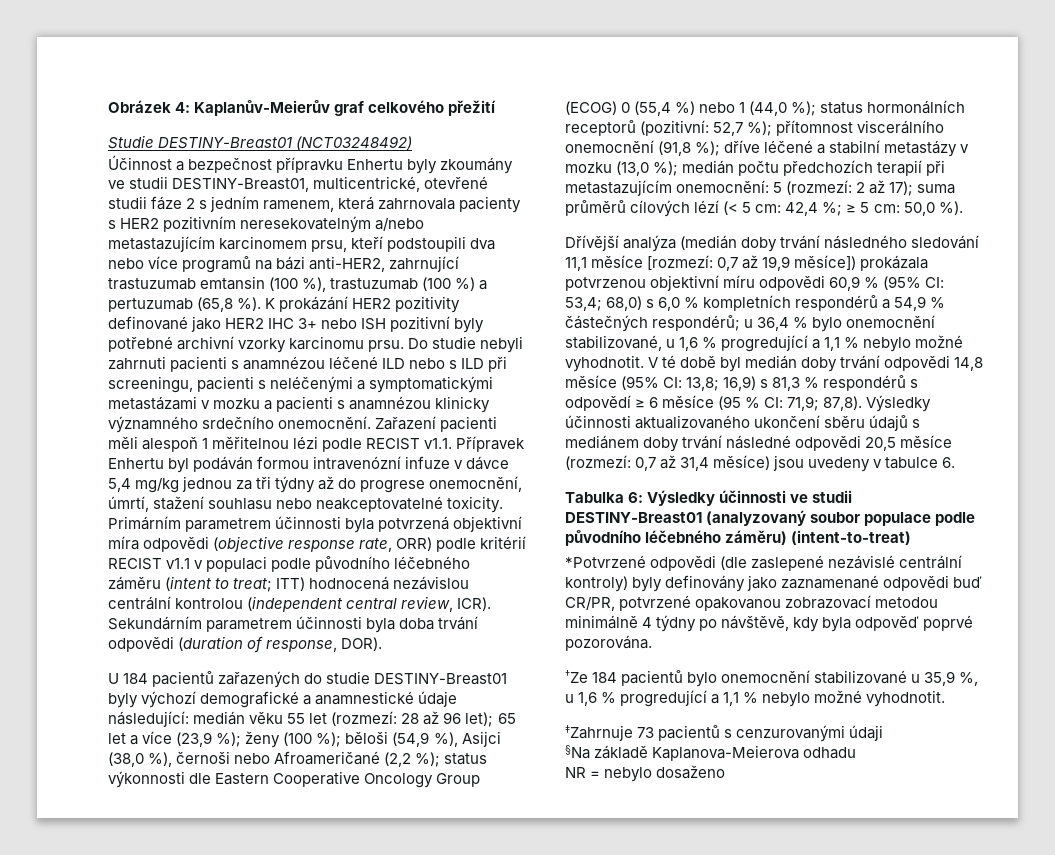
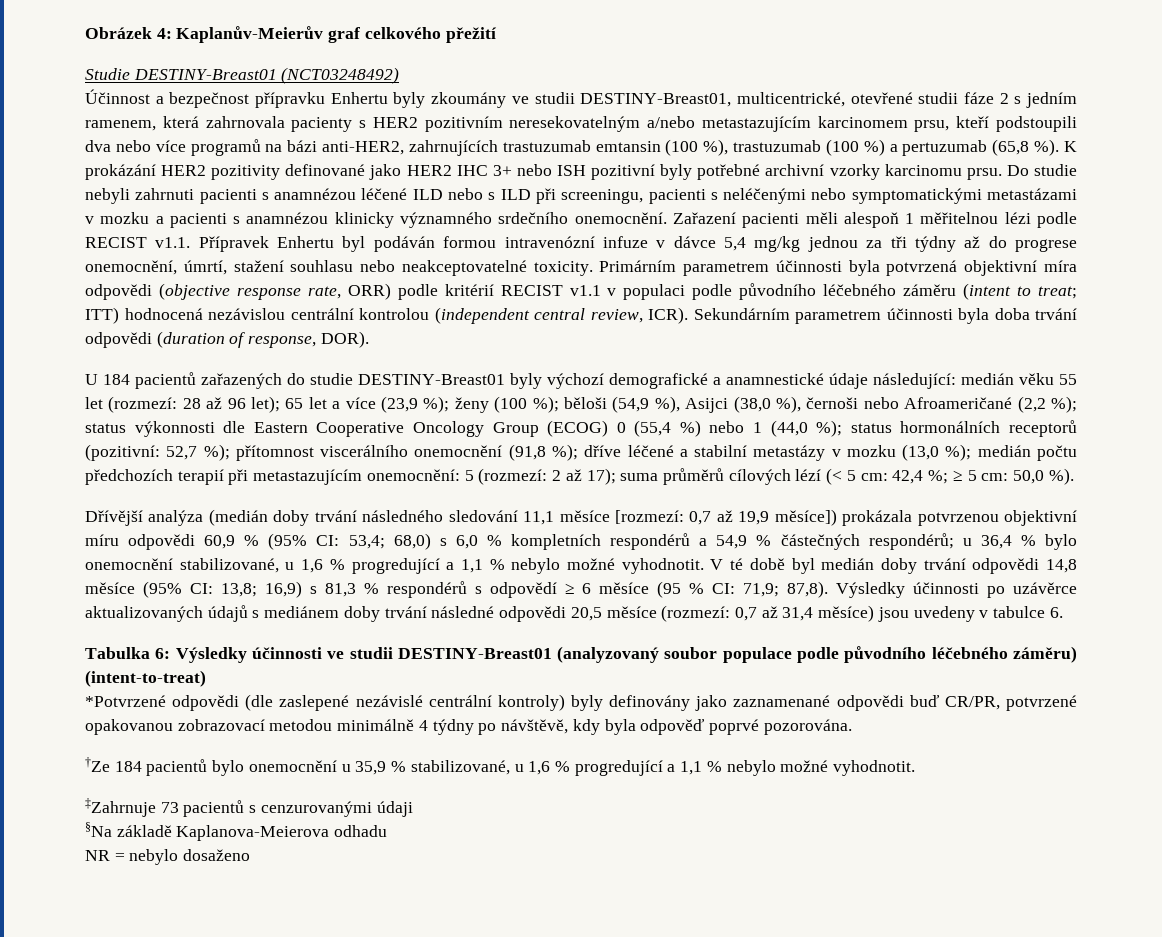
[389,256,460,272] zahrnující -> [408,140,498,156] zahrnujících
[357,380,366,390] a -> [811,188,847,200] nebo
[635,415,866,429] aktualizovaného ukončení sběru -> [987,582,1078,598] [85,606,203,622] po uzávěrce aktualizovaných
[814,670,908,684] stabilizované -> (337, 766) none
[959,672,979,686] %, -> [391,760,510,775] % stabilizované,

